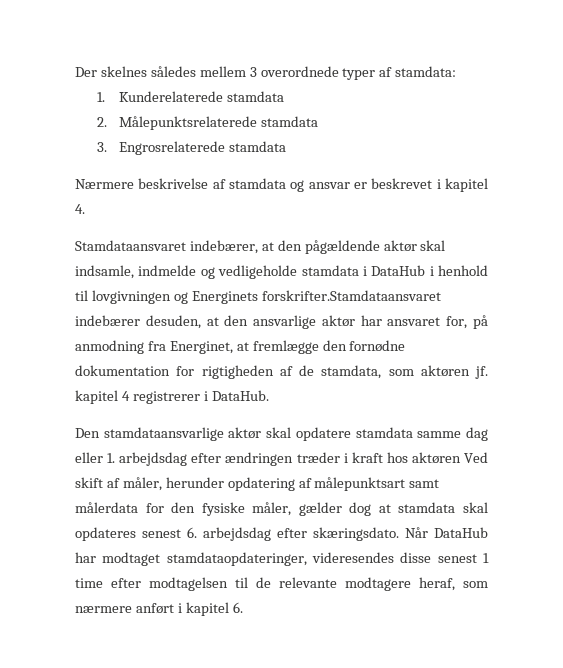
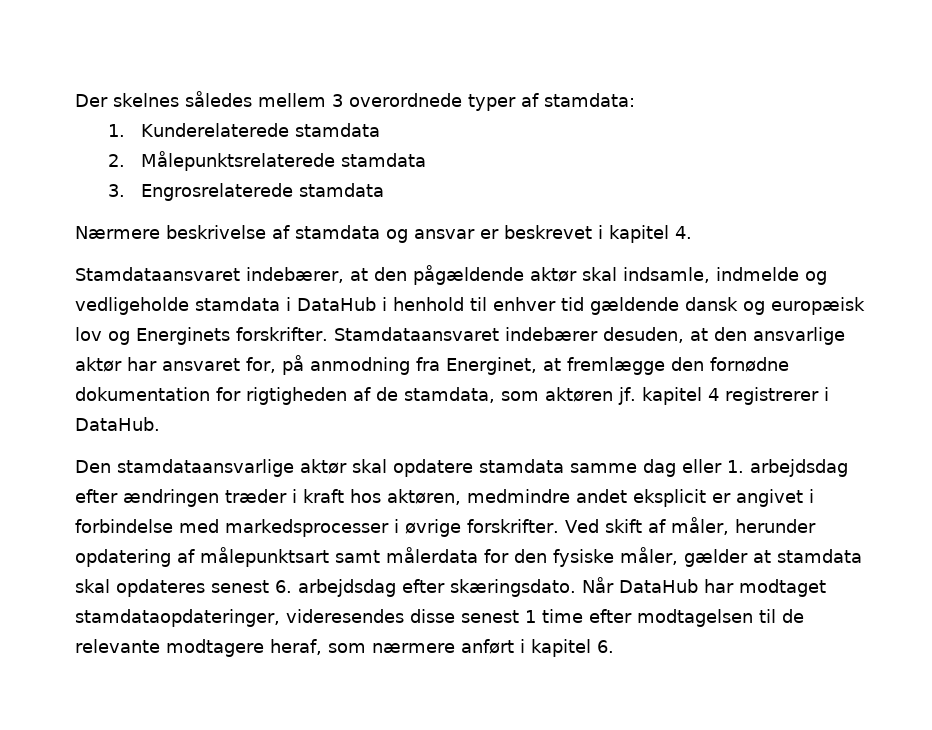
[91,290,441,304] lovgivningen og Energinets forskrifter.Stamdataansvaret -> [493,297,865,315] [75,327,499,345] enhver tid gældende dansk og europæisk lov og Energinets forskrifter. Stamdataansvaret
[411,452,461,464] aktøren -> [387,489,814,507] [75,519,559,537] aktøren, medmindre andet eksplicit er angivet i forbindelse med markedsprocesser i øvrige forskrifter.
[349,502,372,516] dog -> (748, 558) none

